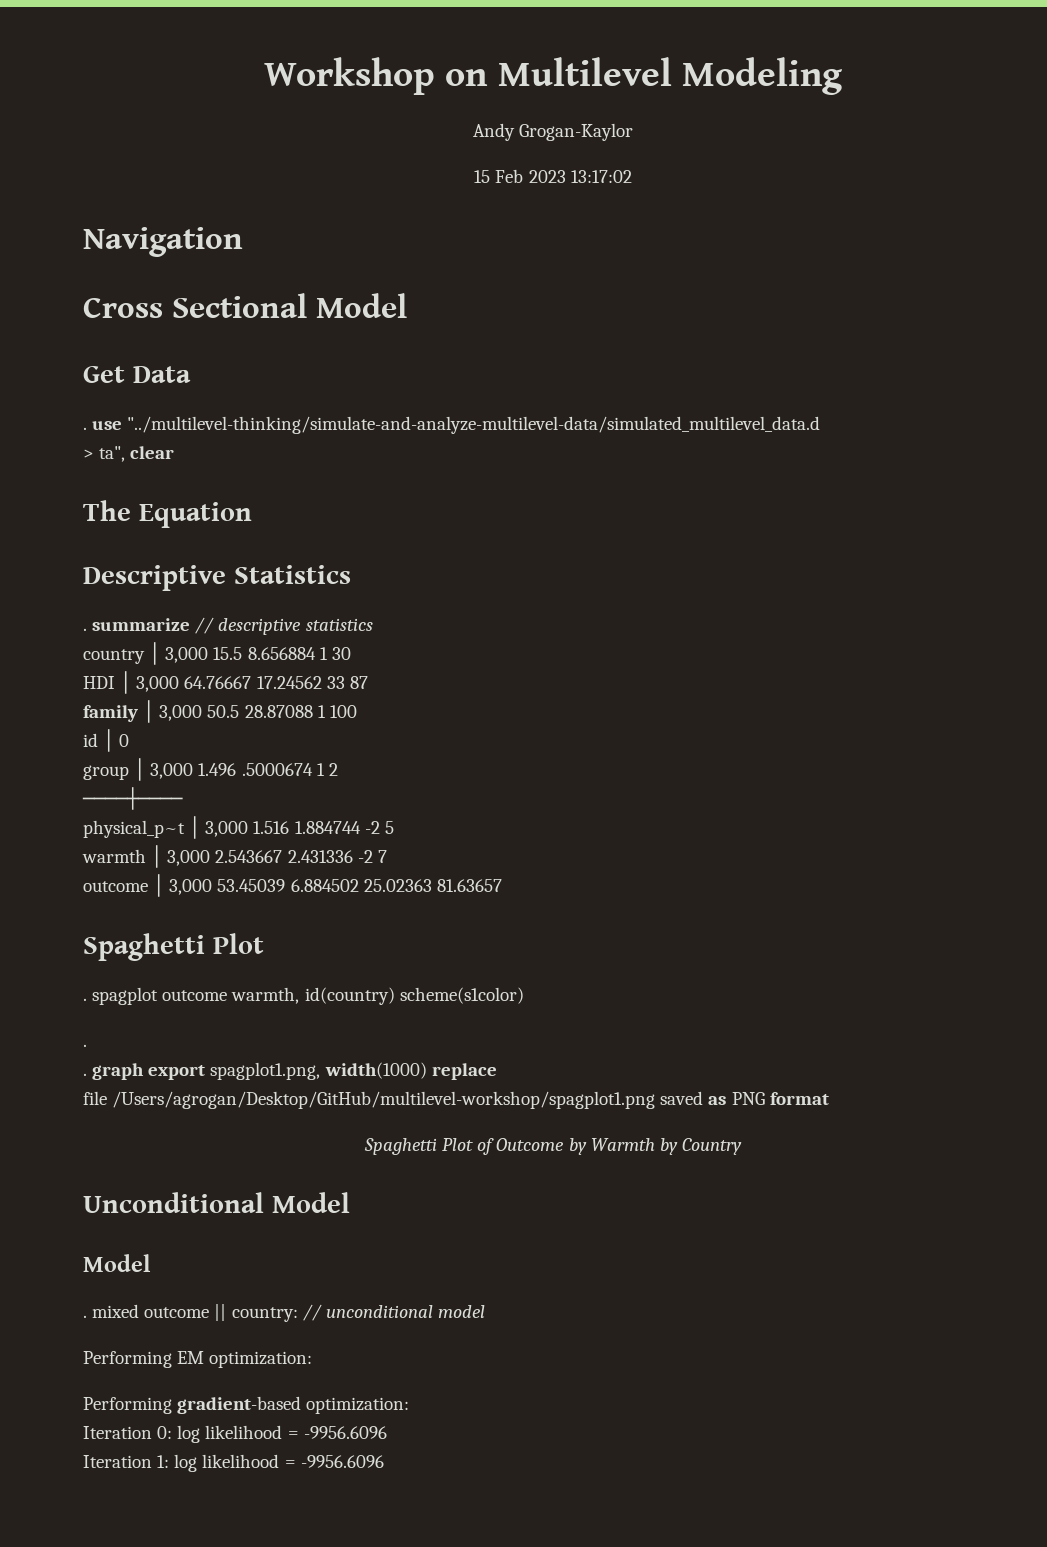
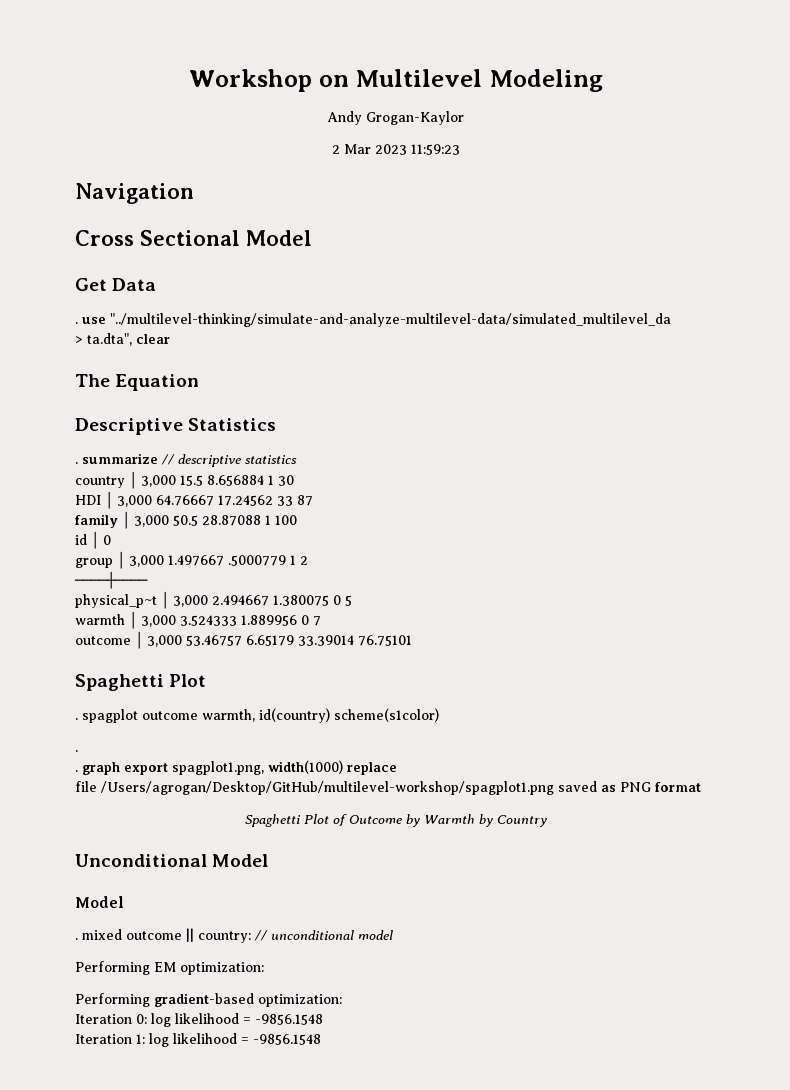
[474,169,632,183] 15 Feb 2023 13:17:02 -> [332,144,460,155] 2 Mar 2023 11:59:23
[127,416,821,434] "../multilevel-thinking/simulate-and-analyze-multilevel-data/simulated_multilevel_data.d -> [110,313,671,327] "../multilevel-thinking/simulate-and-analyze-multilevel-data/simulated_multilevel_da
[99,446,126,462] ta", -> [87,333,132,346] ta.dta",
[198,763,313,776] 1.496 .5000674 -> [168,555,286,566] 1.497667 .5000779
[253,821,380,834] 1.516 1.884744 -2 -> [212,595,341,606] 2.494667 1.380075 0
[215,850,373,863] 2.543667 2.431336 -2 -> [180,615,309,626] 3.524333 1.889956 0
[217,879,502,892] 53.45039 6.884502 25.02363 81.63657 -> [186,635,412,646] 53.46757 6.65179 33.39014 76.75101
[303,1426,387,1439] -9956.6096 -> [255,1014,323,1025] -9856.1548
[300,1455,384,1468] -9956.6096 -> [253,1034,321,1045] -9856.1548

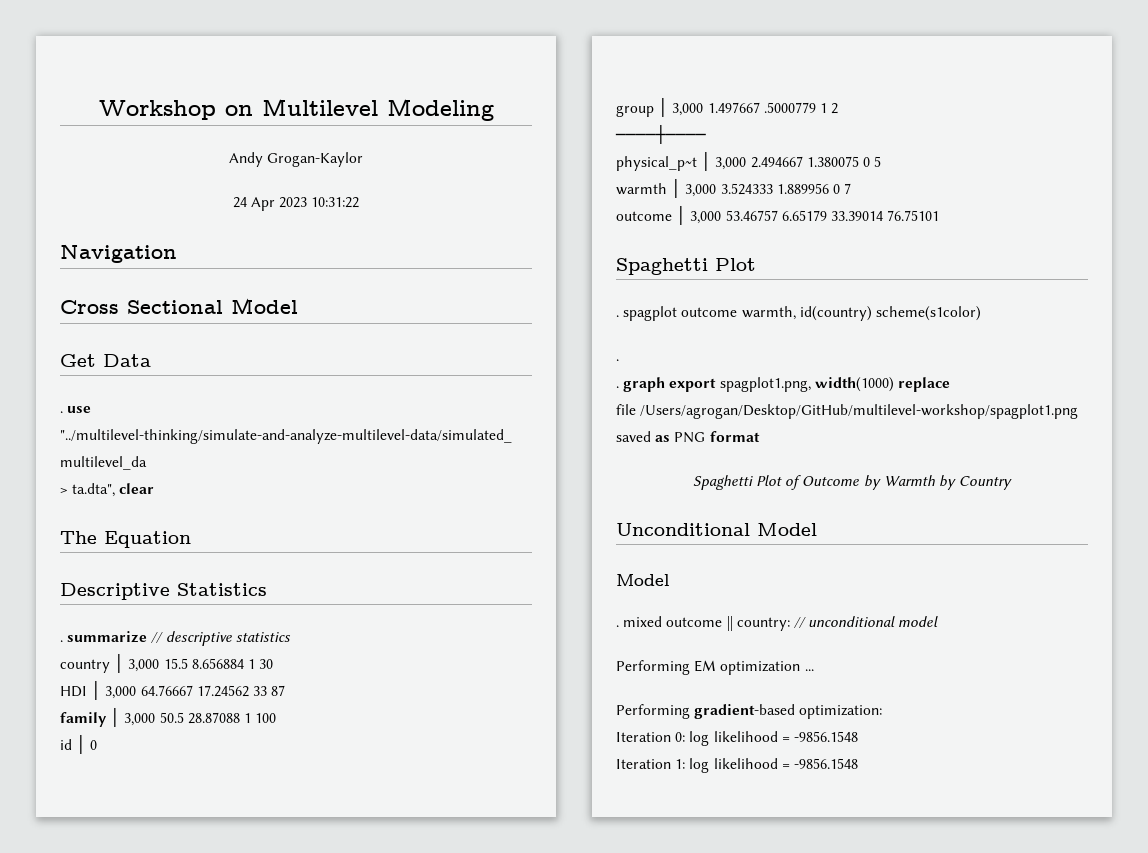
[332,144,460,155] 2 Mar 2023 11:59:23 -> [232,197,360,211] 24 Apr 2023 10:31:22
[180,962,264,975] optimization: -> [720,661,814,675] optimization ...

